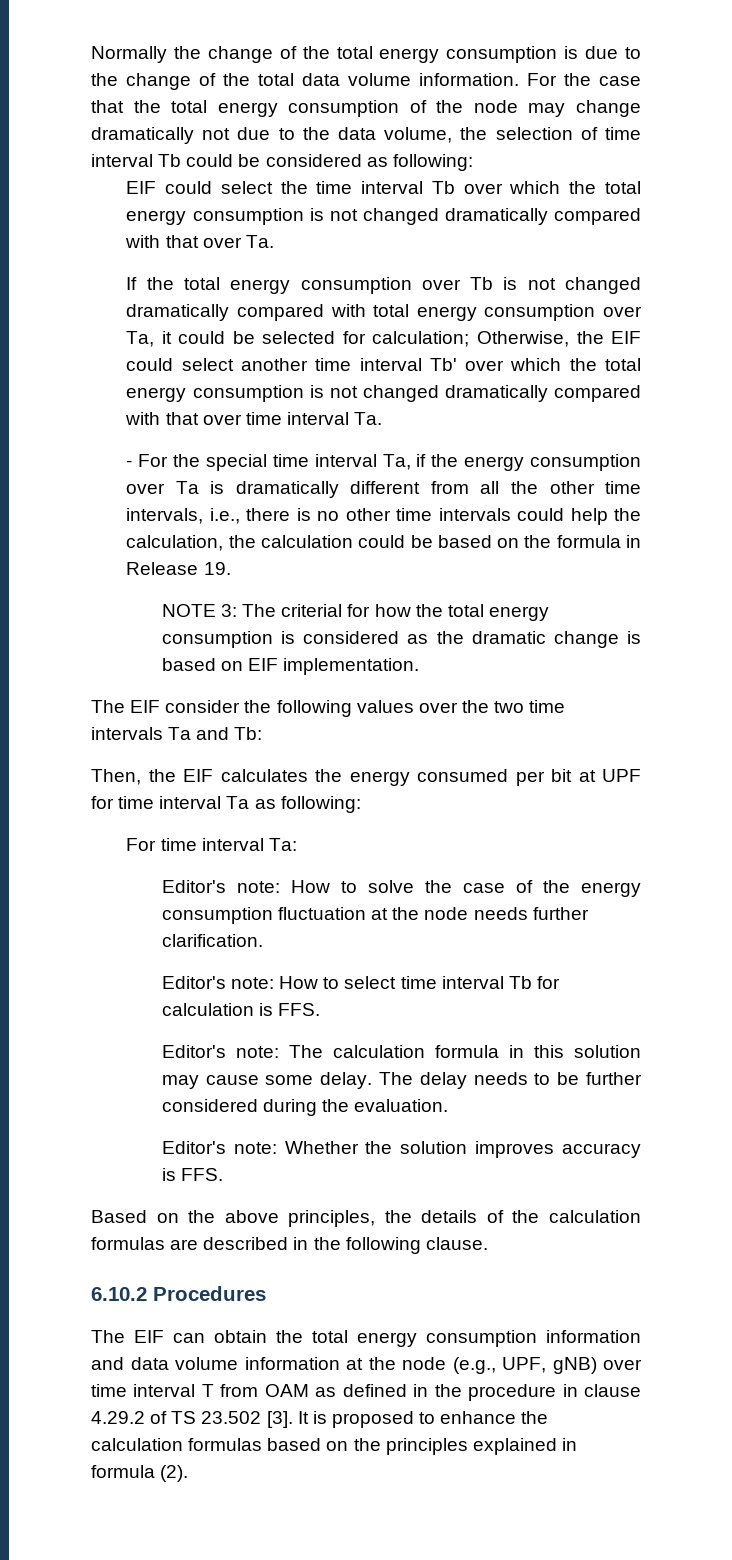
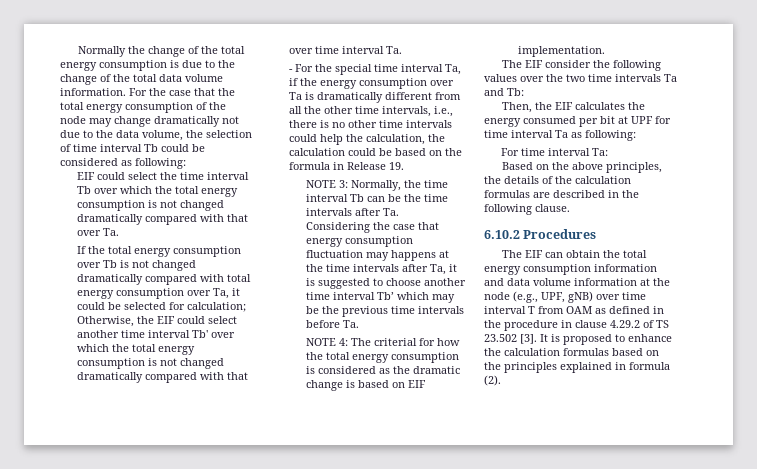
(238, 610) none -> [350,180,448,191] [305,194,448,202] [305,208,399,216] [305,222,439,233] [305,236,413,247] [305,250,449,261] [305,264,457,275] [305,278,466,289] [305,292,455,303] [305,306,464,317] [305,320,359,328] [305,338,348,346] Normally, the time interval Tb can be the time intervals after Ta. Considering the case that energy consumption fluctuation may happens at the time intervals after Ta, it is suggested to choose another time interval Tb’ which may be the previous time intervals before Ta. // NOTE 4:
[161,880,641,897] [161,907,589,924] [161,934,263,947] [161,976,560,989] [161,1003,321,1016] [161,1045,641,1058] [161,1072,642,1089] [161,1099,449,1116] [161,1141,641,1158] [161,1168,224,1181] // Editor's note: How to solve the case of the energy consumption fluctuation at the node needs further clarification. // Editor's note: How to select time interval Tb for calculation is FFS. // Editor's note: The calculation formula in this solution may cause some delay. The delay needs to be further considered during the evaluation. // Editor's note: Whether the solution improves accuracy is FFS. -> (608, 152) none

